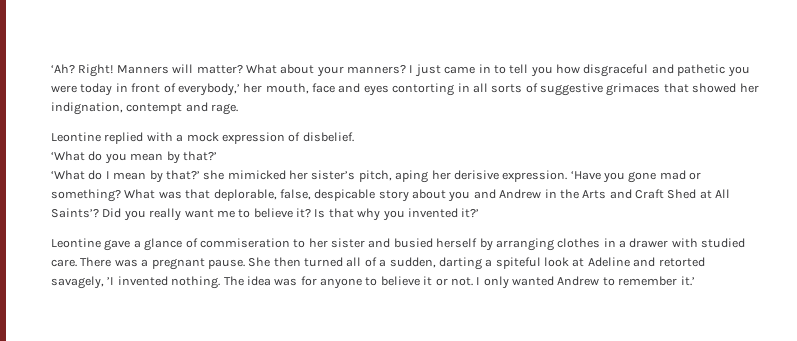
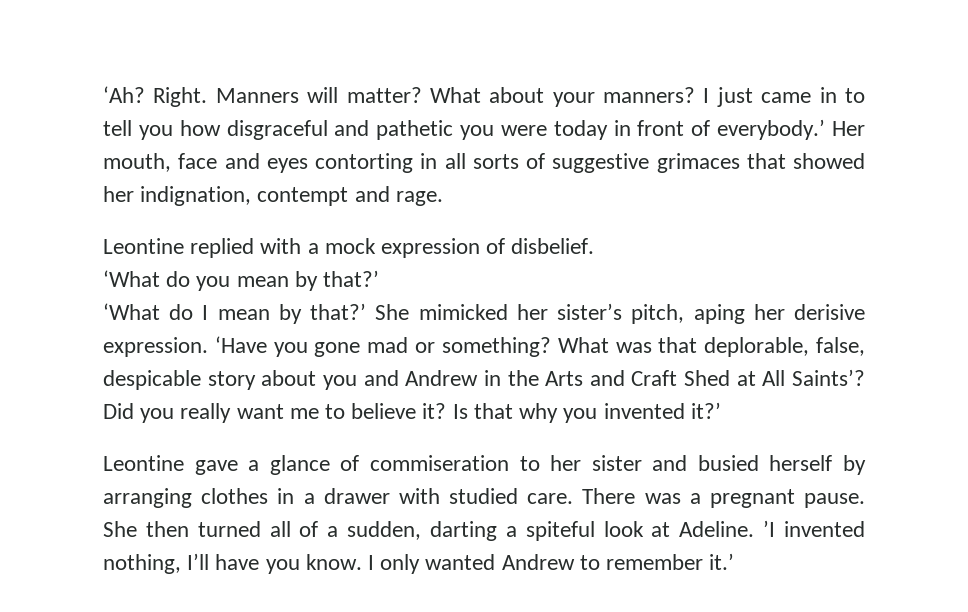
[78,64,114,77] Right! -> [153,87,208,107] Right.
[177,83,263,96] everybody,’ her -> [717,119,865,140] everybody.’ Her
[203,170,225,180] she -> [375,304,410,320] She
[587,257,705,267] [51,276,473,289] Adeline and retorted savagely, ’I invented nothing. The idea was for anyone to believe it or not. -> [679,520,865,537] [103,553,362,574] Adeline. ’I invented nothing, I’ll have you know.

